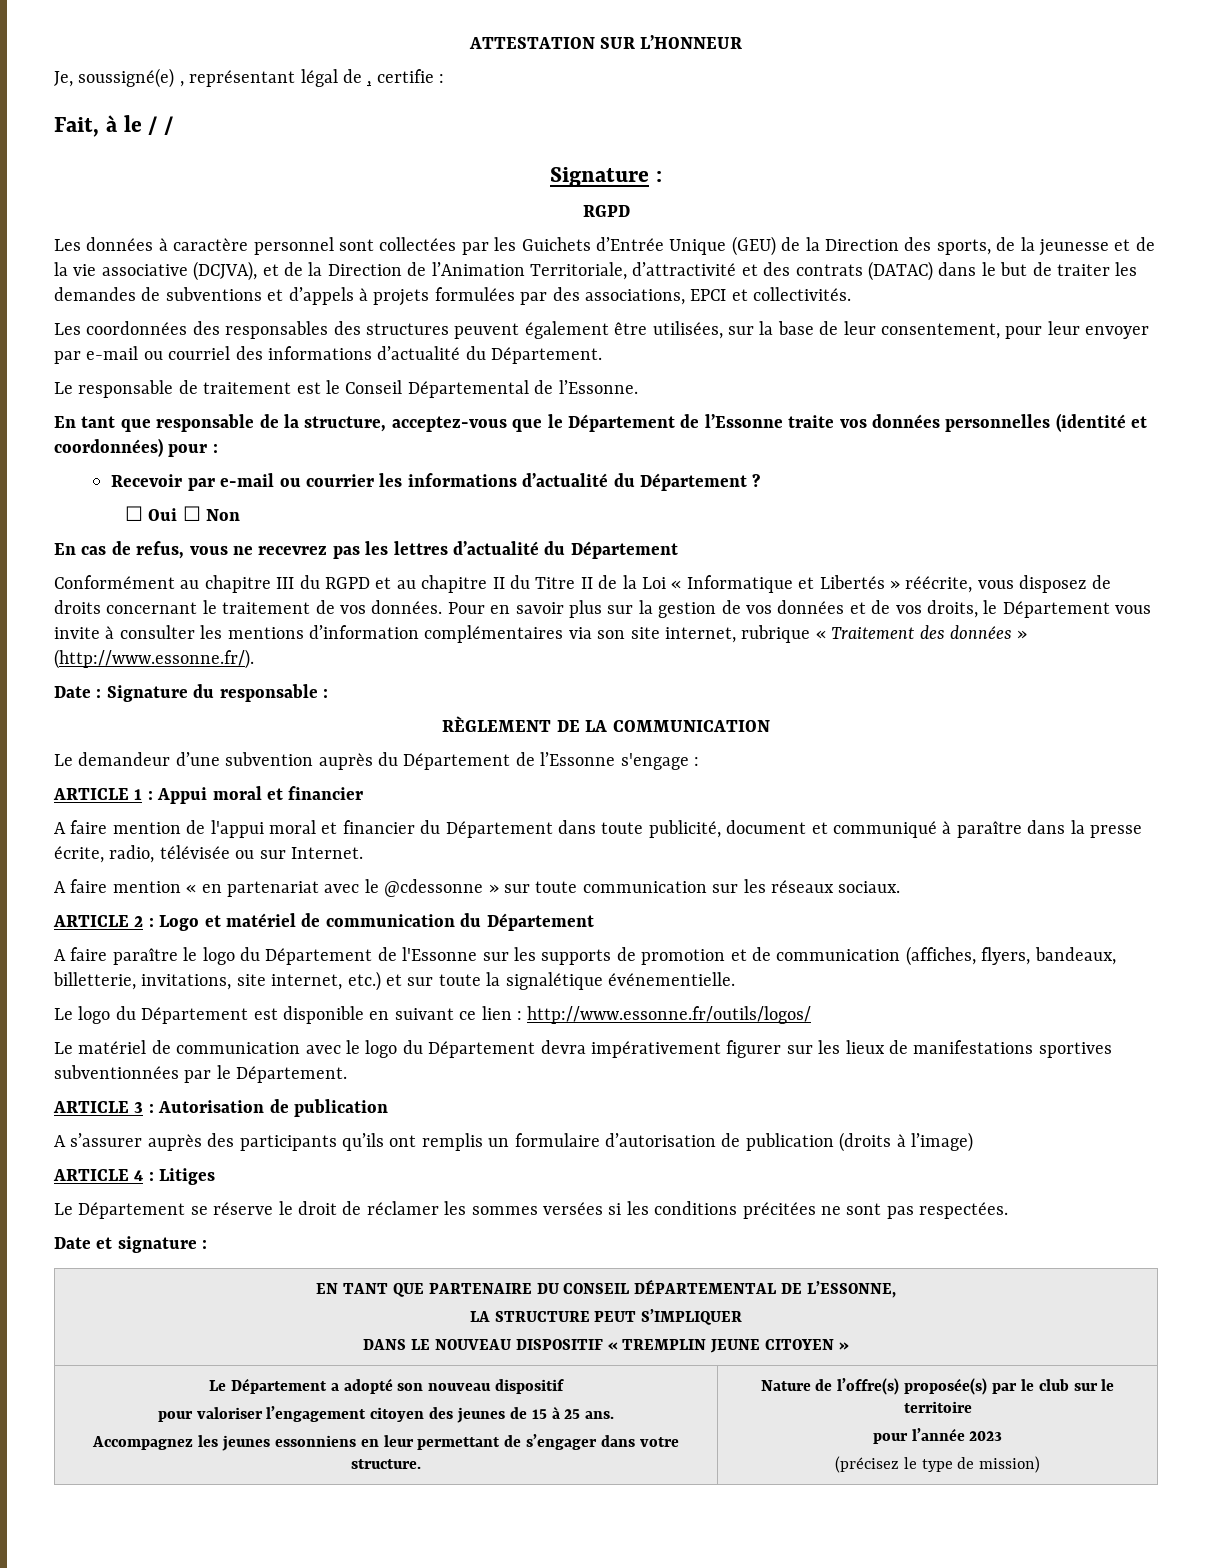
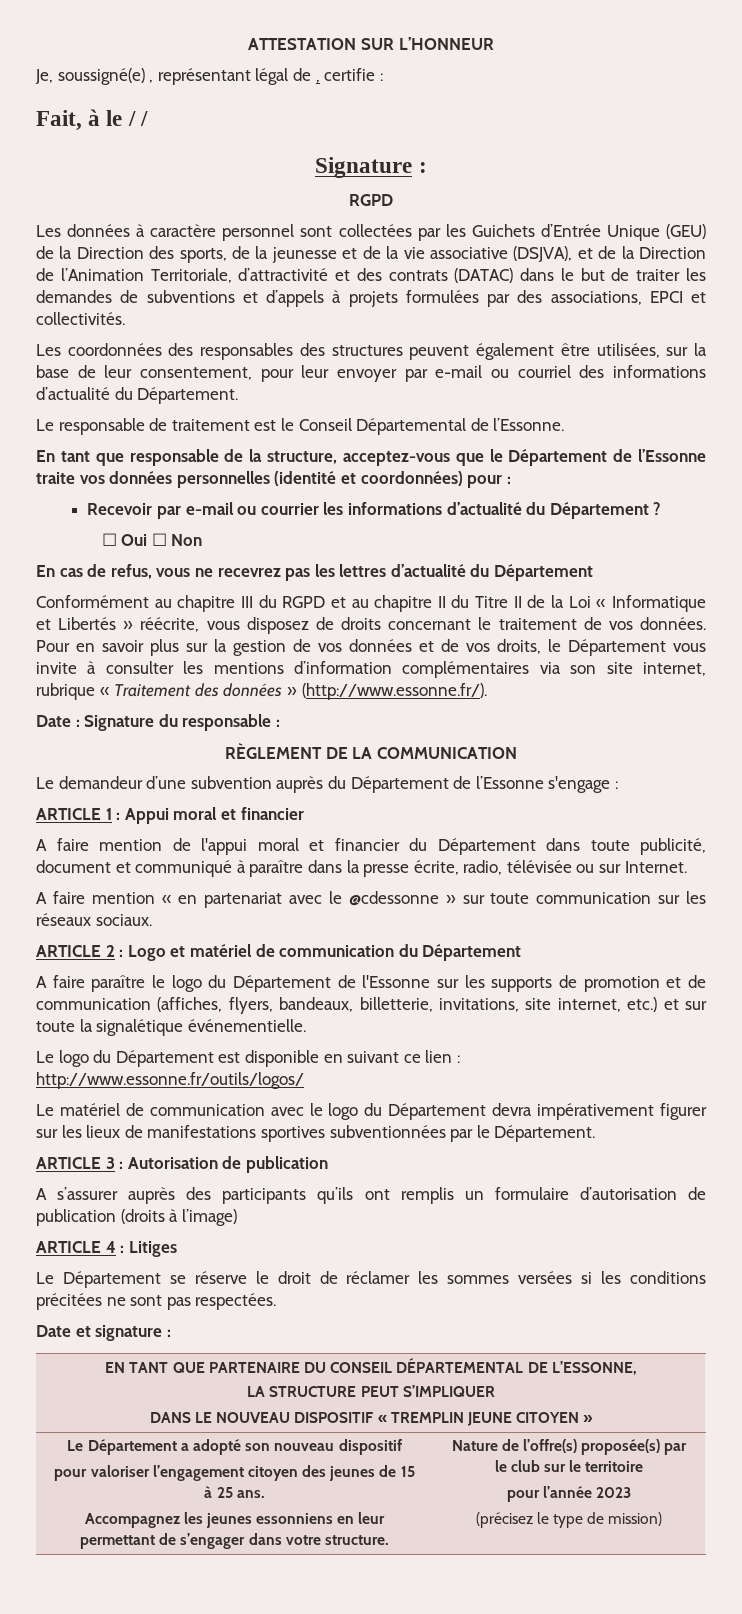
[193,261,258,281] (DCJVA), -> [513,246,573,262] (DSJVA),

